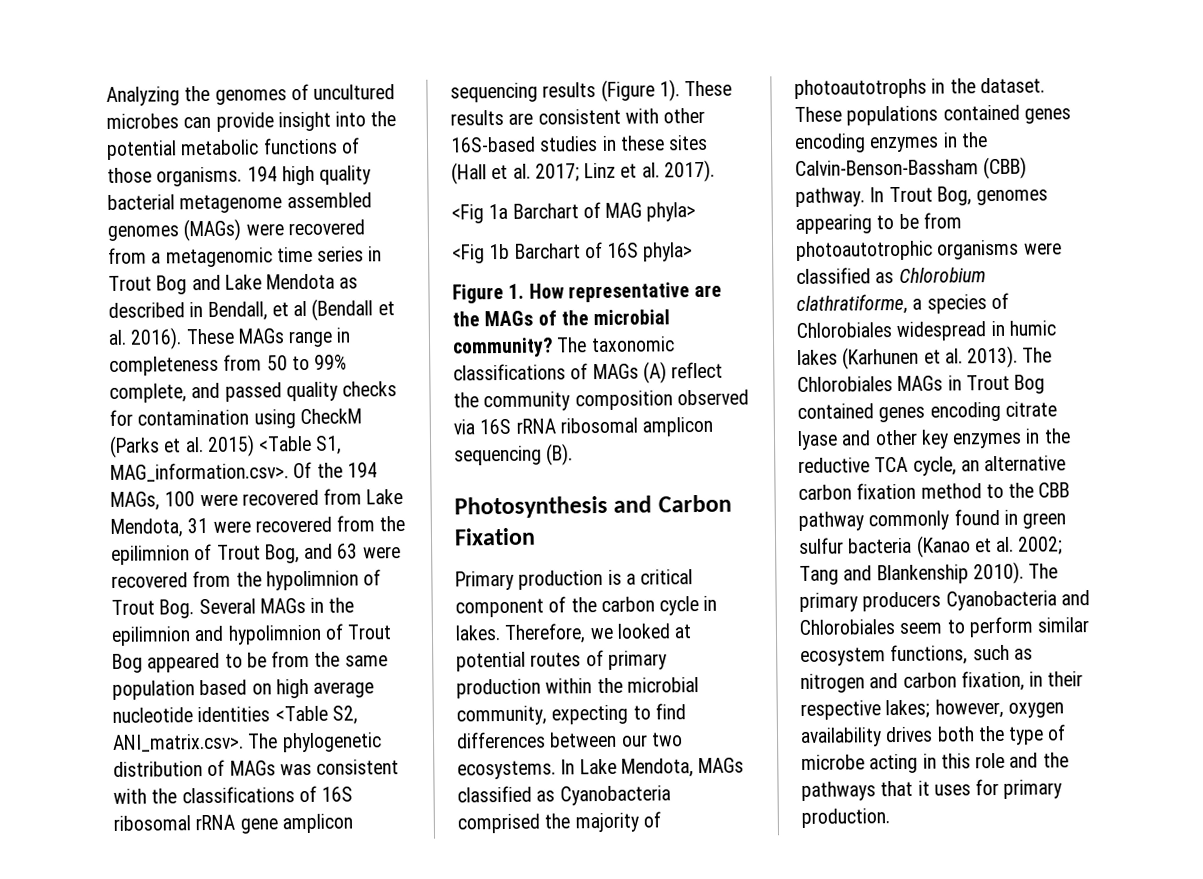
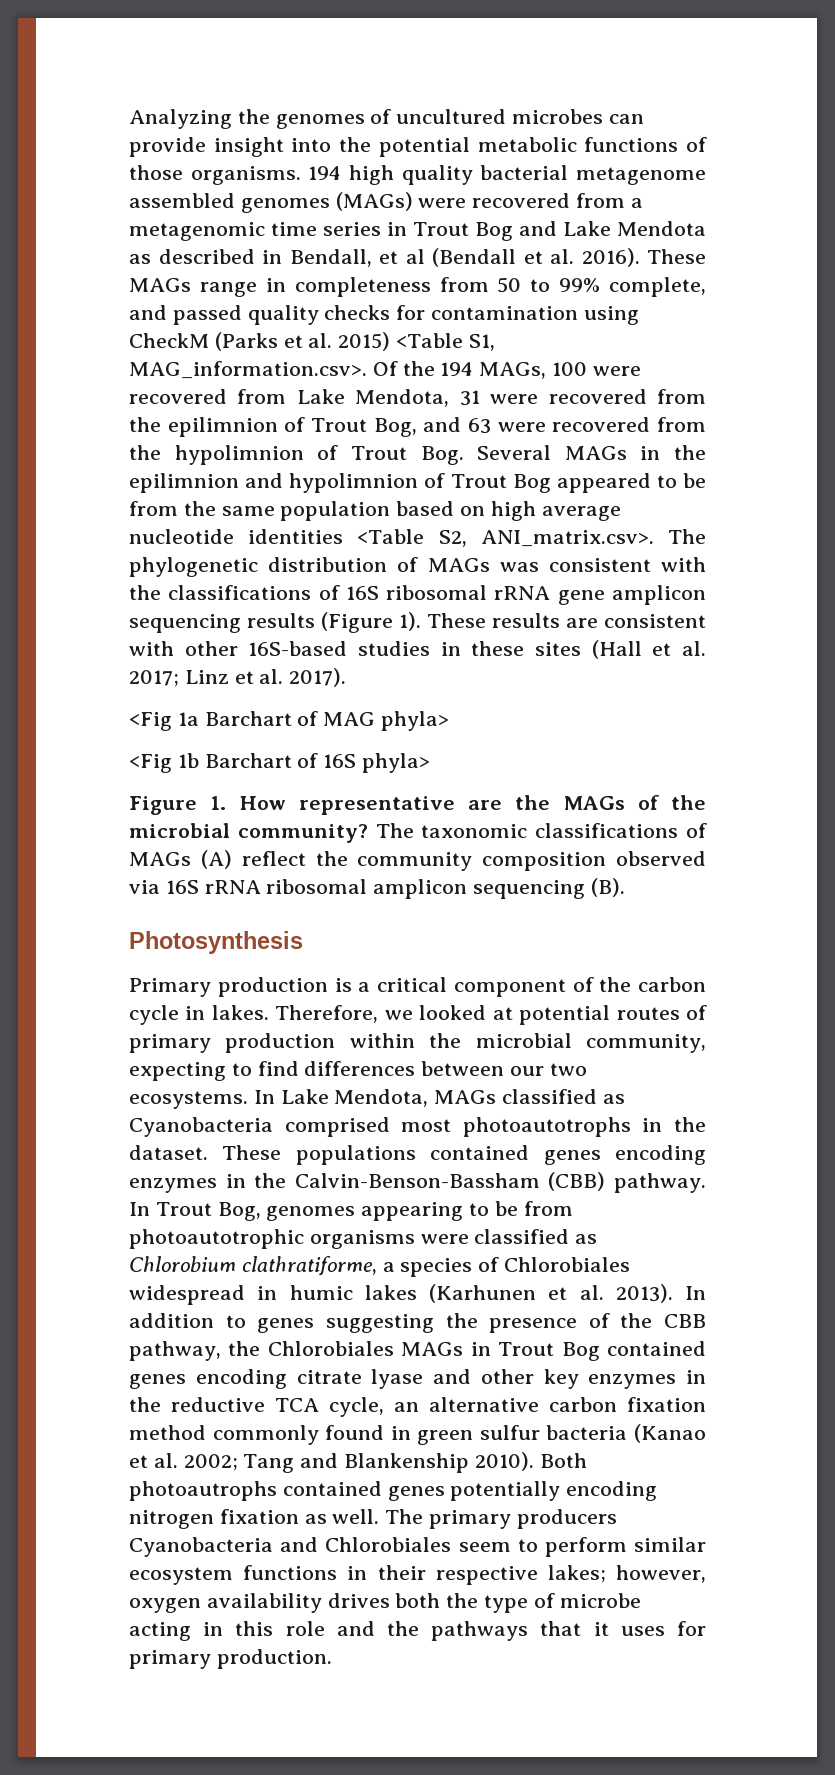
[613,494,732,513] [454,527,536,546] and Carbon Fixation -> (303, 942) none
[544,811,661,833] the majority of -> [401,1119,452,1132] most
[1022,347,1053,363] The -> [685,1286,706,1300] [129,1313,706,1333] [129,1341,261,1361] In addition to genes suggesting the presence of the CBB pathway, the
[985,482,1071,499] [798,511,864,532] to the CBB pathway -> (206, 1432) none
(1024, 573) none -> [539,1453,587,1468] [129,1481,658,1501] [129,1509,380,1529] Both photoautrophs contained genes potentially encoding nitrogen fixation as well.
[890,644,1033,666] [800,670,1025,693] functions, such as nitrogen and carbon fixation, -> [243,1565,338,1580] functions

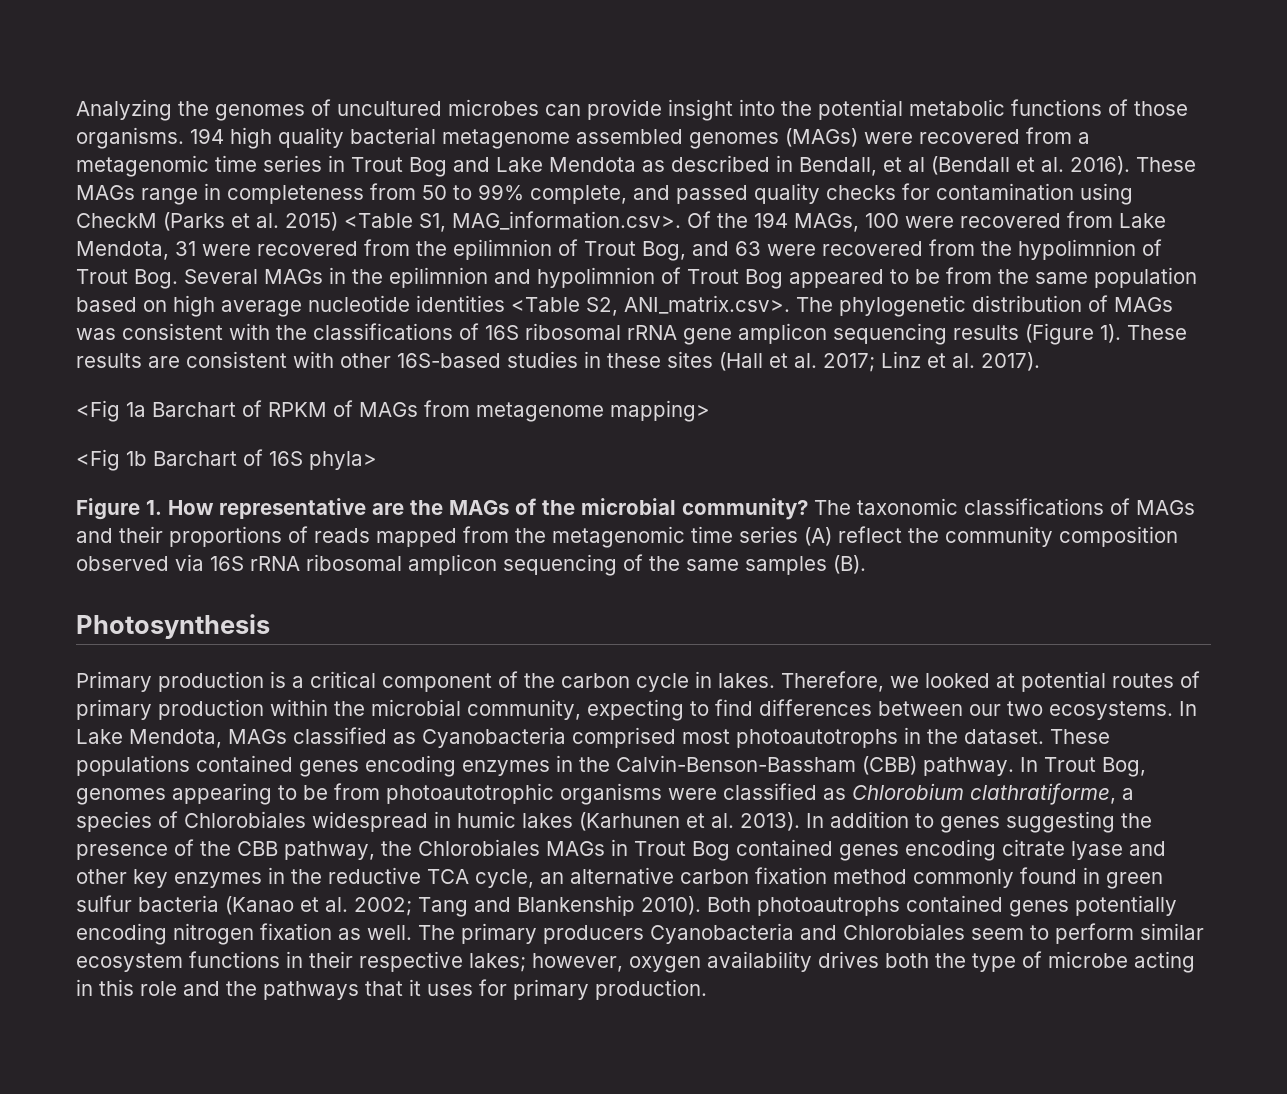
[323,711,450,731] MAG phyla> -> [268,400,710,422] RPKM of MAGs from metagenome mapping>
(191, 859) none -> [76,526,798,548] and their proportions of reads mapped from the metagenomic time series
(586, 889) none -> [623,554,827,575] of the same samples

